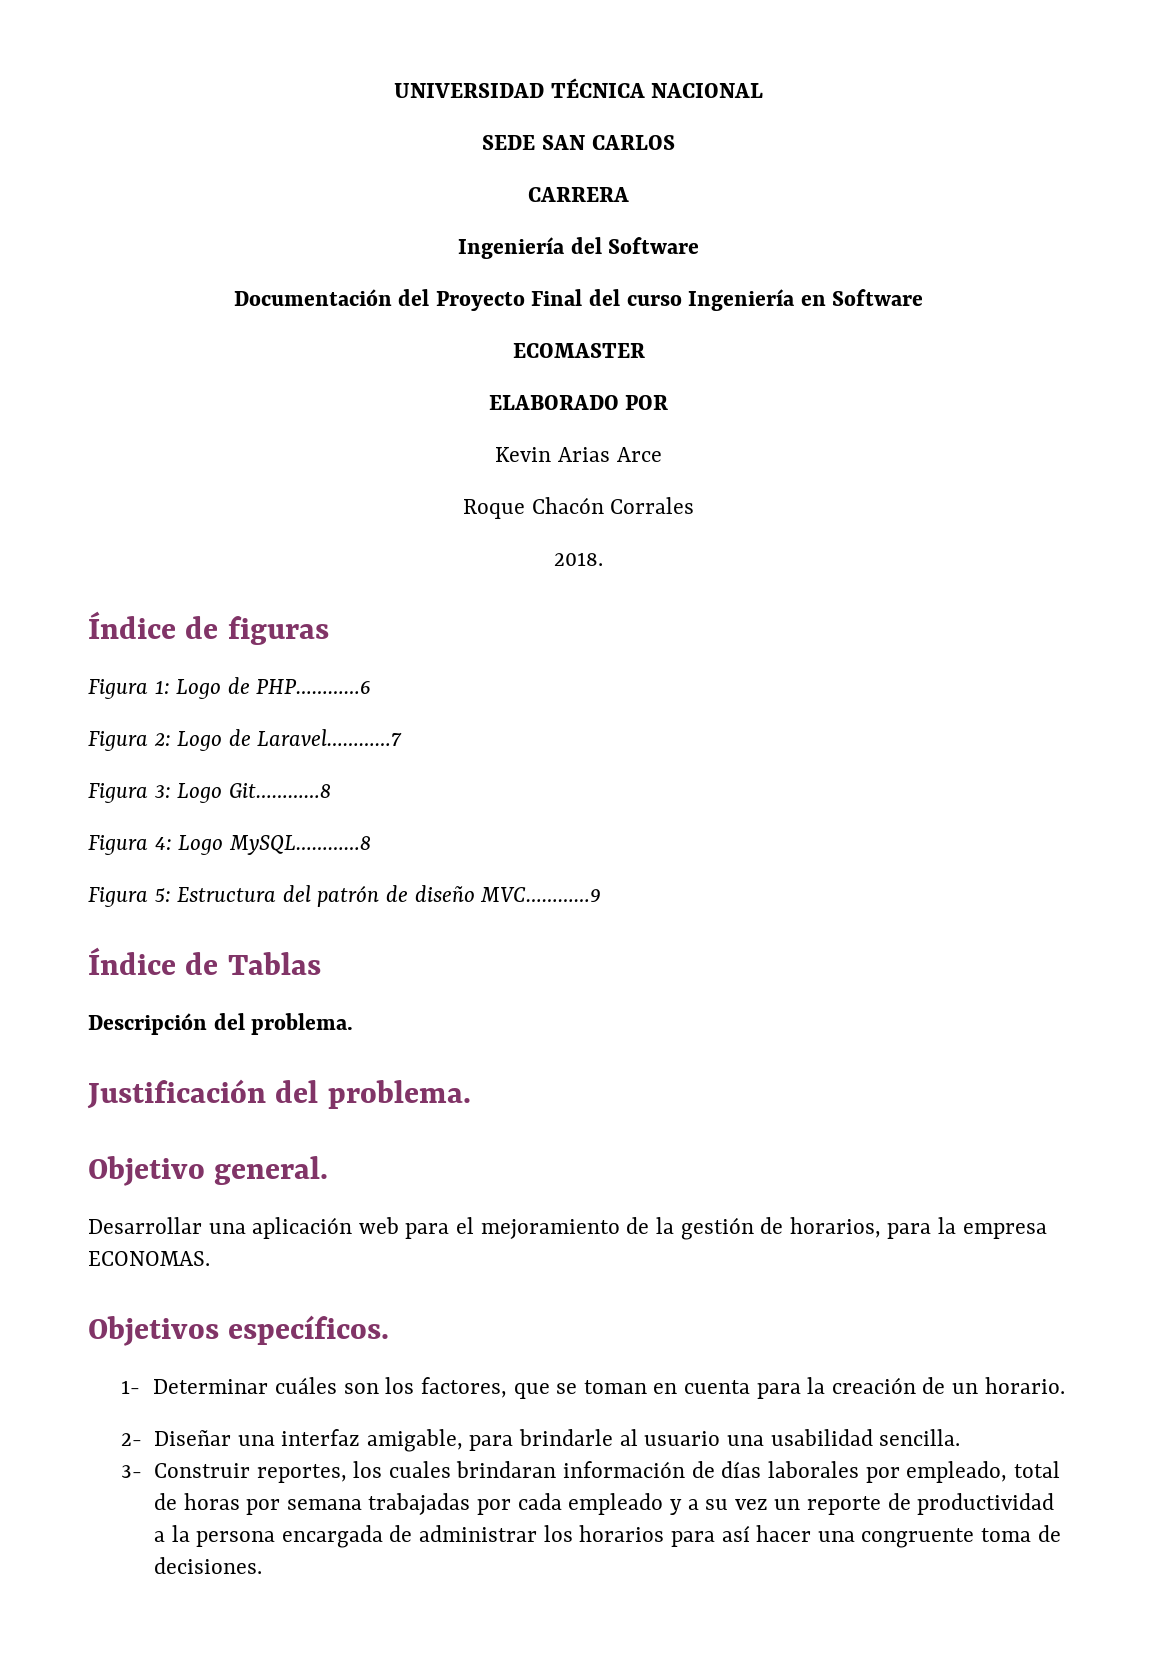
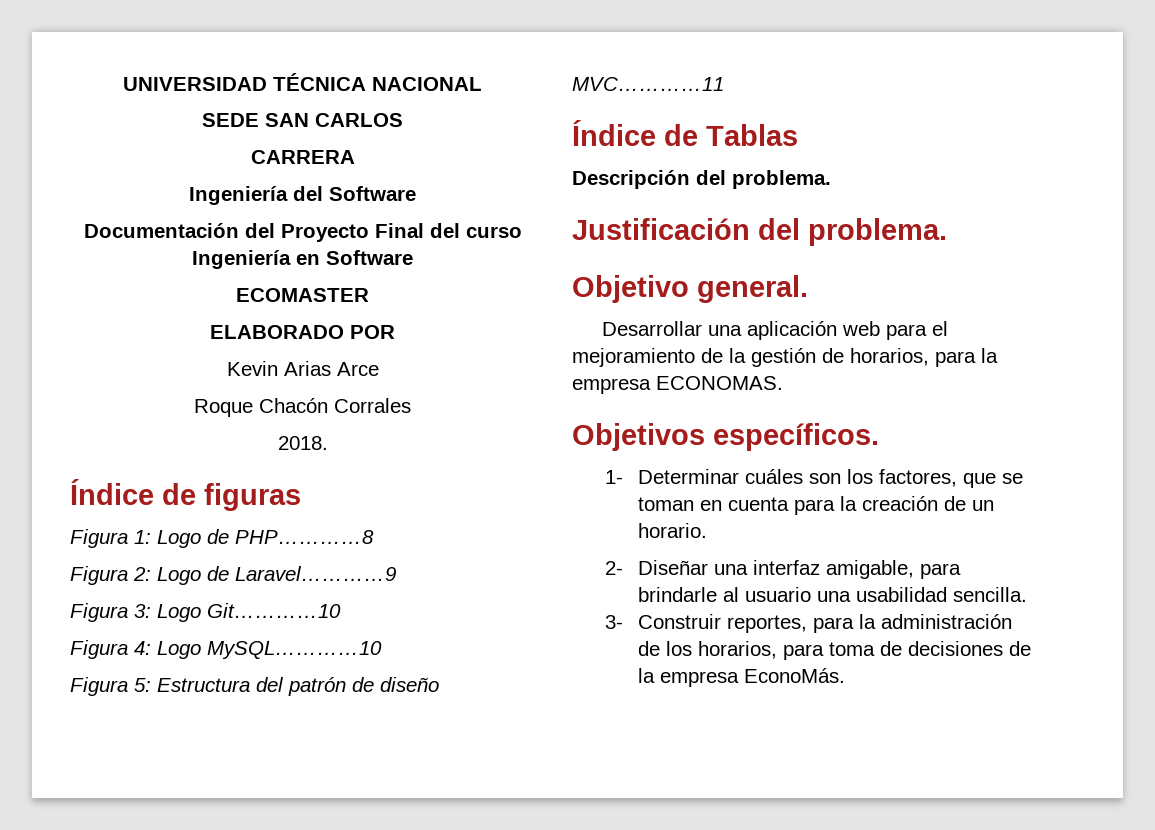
[256,679,372,694] PHP…………6 -> [235,530,374,544] PHP…………8
[257,729,403,746] Laravel…………7 -> [235,566,396,581] Laravel…………9
[228,783,331,798] Git…………8 -> [207,603,341,618] Git…………10
[228,835,371,855] MySQL…………8 -> [207,641,382,659] MySQL…………10
[480,887,602,902] MVC…………9 -> [572,77,724,91] MVC…………11
[353,1461,1060,1483] [153,1493,1055,1515] [153,1525,1061,1548] [153,1557,262,1574] los cuales brindaran información de días laborales por empleado, total de horas por semana trabajadas por cada empleado y a su vez un reporte de productividad a la persona encargada de administrar los horarios para así hacer una congruente toma de decisiones. -> [812,614,1012,633] [637,641,1031,660] [637,668,845,687] para la administración de los horarios, para toma de decisiones de la empresa EconoMás.

